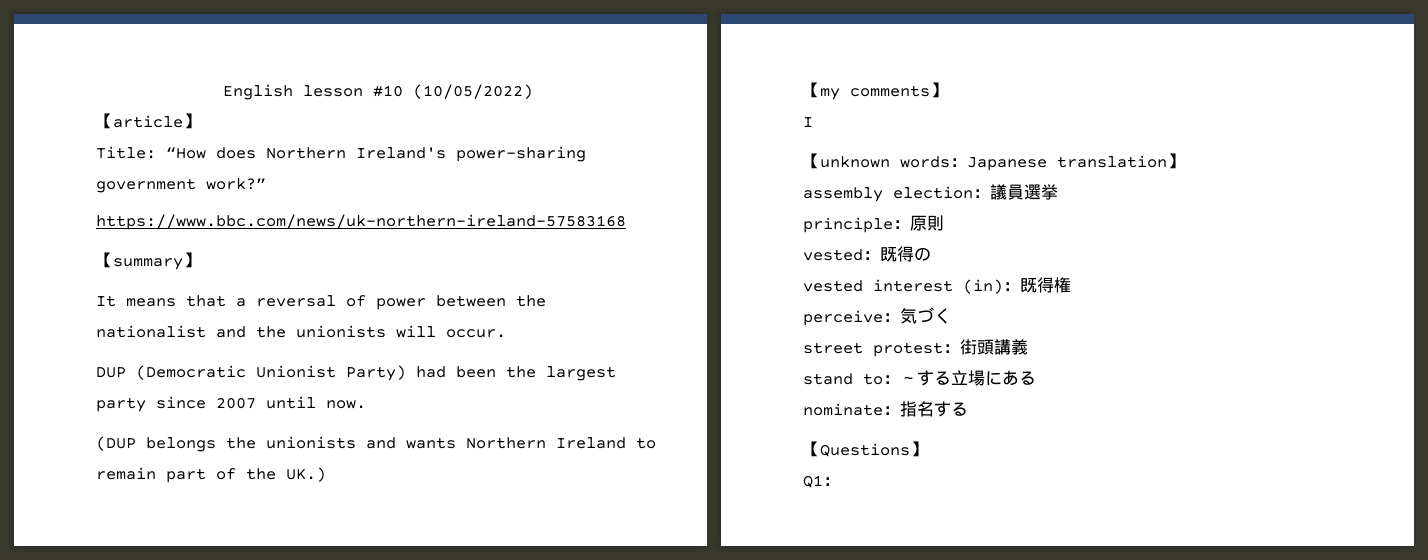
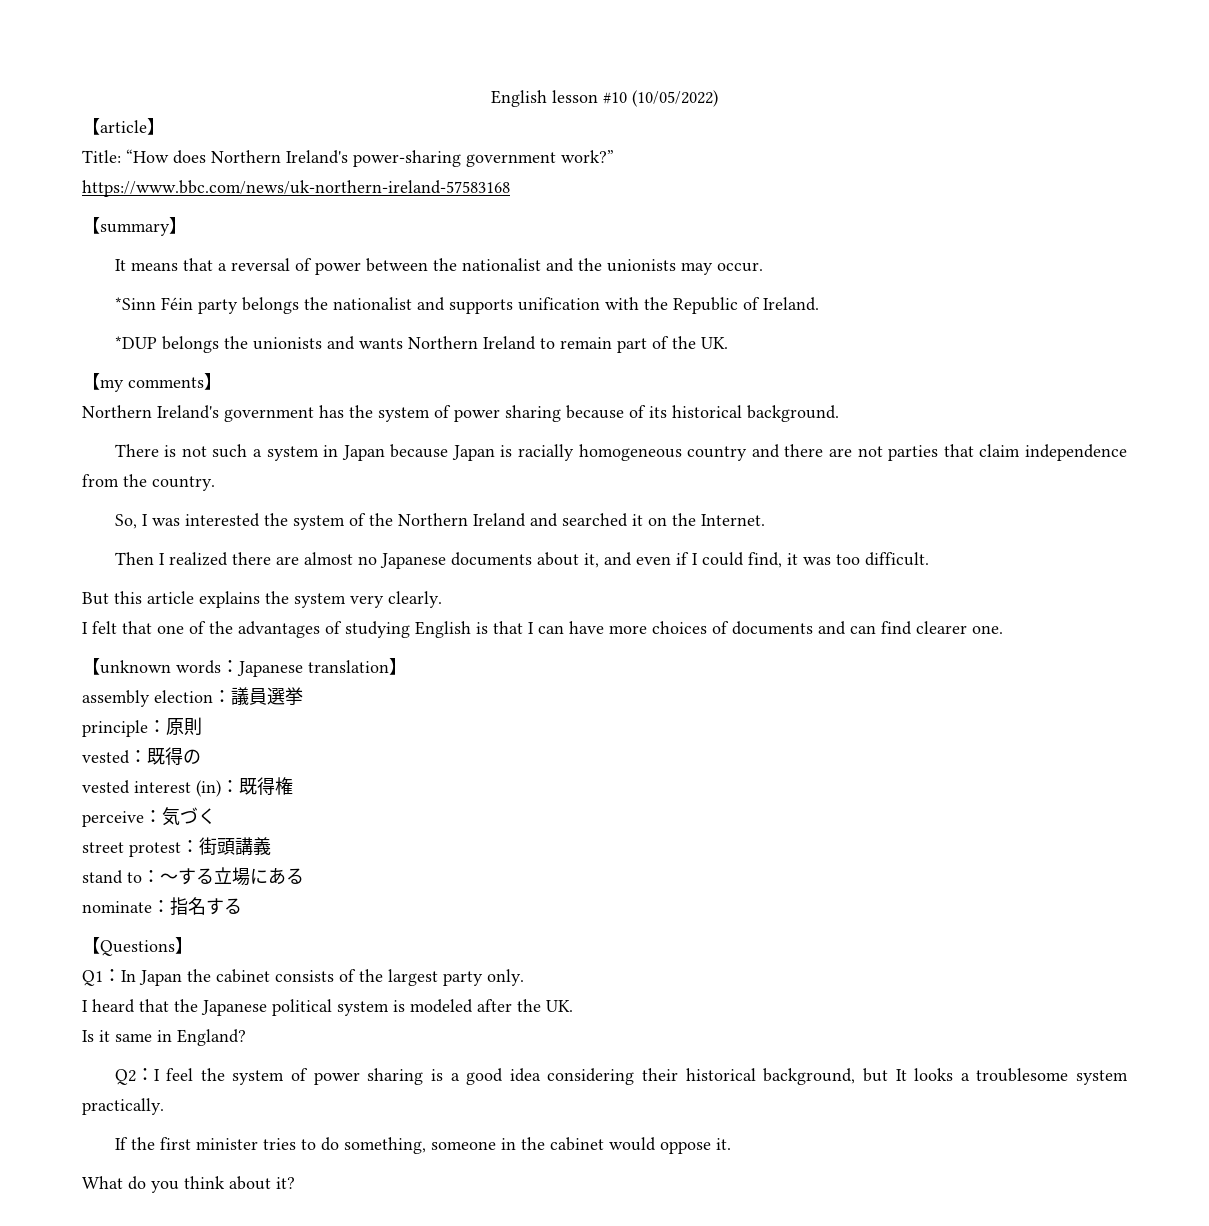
[396,325,436,338] will -> [680,262,713,275] may
[96,365,616,381] [96,396,366,412] [96,436,136,451] DUP (Democratic Unionist Party) had been the largest party since 2007 until now. // (DUP -> [114,297,819,314] [114,336,157,349] *Sinn Féin party belongs the nationalist and supports unification with the Republic of Ireland. // *DUP
[286,467,326,482] UK.) -> [700,337,728,349] UK.
[803,117,813,127] I -> [82,405,839,422] [114,444,1128,461] [82,474,215,491] [114,513,765,530] [114,552,929,569] [82,591,442,608] [82,621,1003,638] Northern Ireland's government has the system of power sharing because of its historical background. // There is not such a system in Japan because Japan is racially homogeneous country and there are not parties that claim independence from the country. // So, I was interested the system of the Northern Ireland and searched it on the Internet. // Then I realized there are almost no Japanese documents about it, and even if I could find, it was too difficult. // But this article explains the system very clearly. // I felt that one of the advantages of studying English is that I can have more choices of documents and can find clearer one.
(840, 481) none -> [121,969,524,986] [82,999,573,1016] [82,1029,246,1046] [114,1068,1128,1085] [82,1098,164,1115] [114,1137,731,1154] [82,1176,295,1193] In Japan the cabinet consists of the largest party only. // I heard that the Japanese political system is modeled after the UK. // Is it same in England? // Q2：I feel the system of power sharing is a good idea considering their historical background, but It looks a troublesome system practically. // If the first minister tries to do something, someone in the cabinet would oppose it. // What do you think about it?

